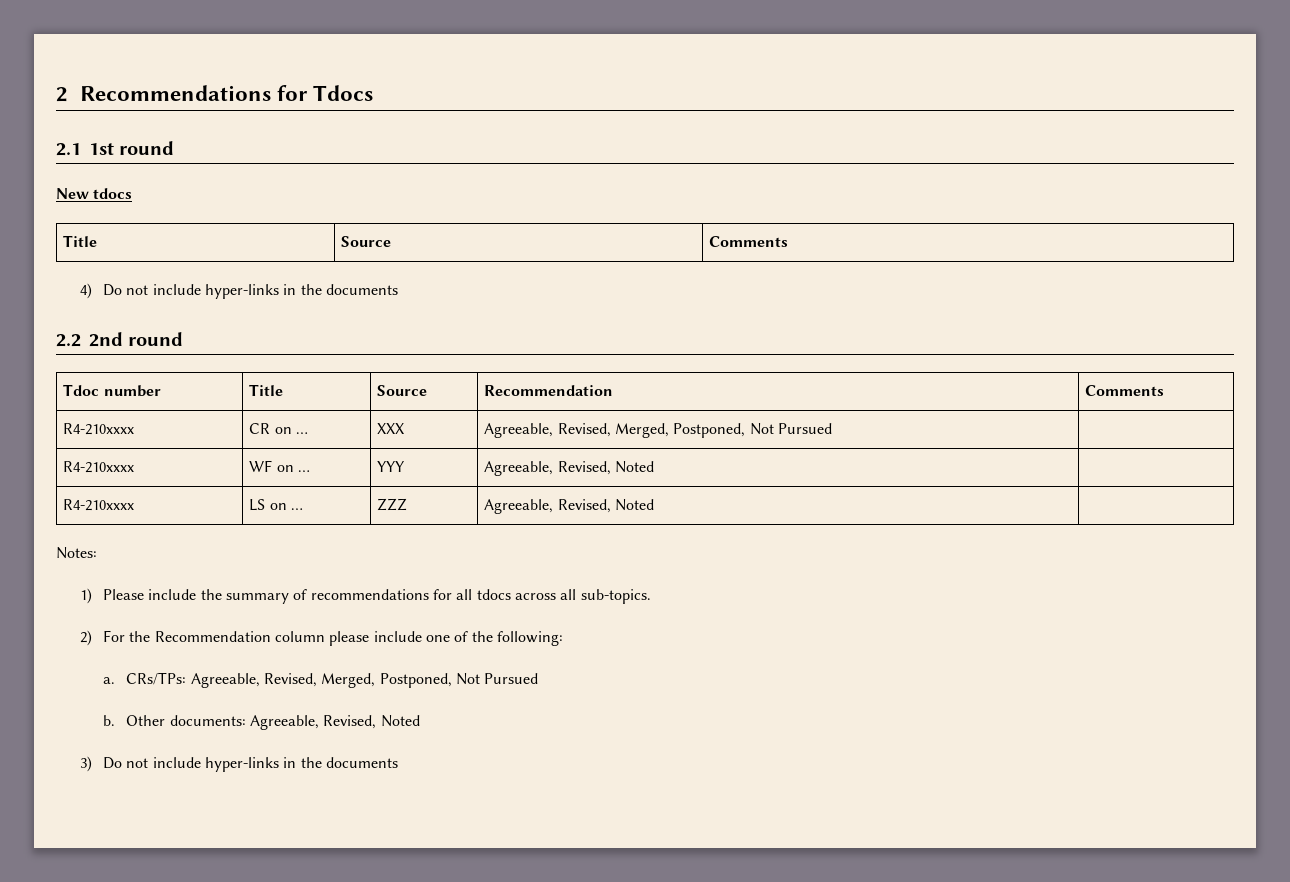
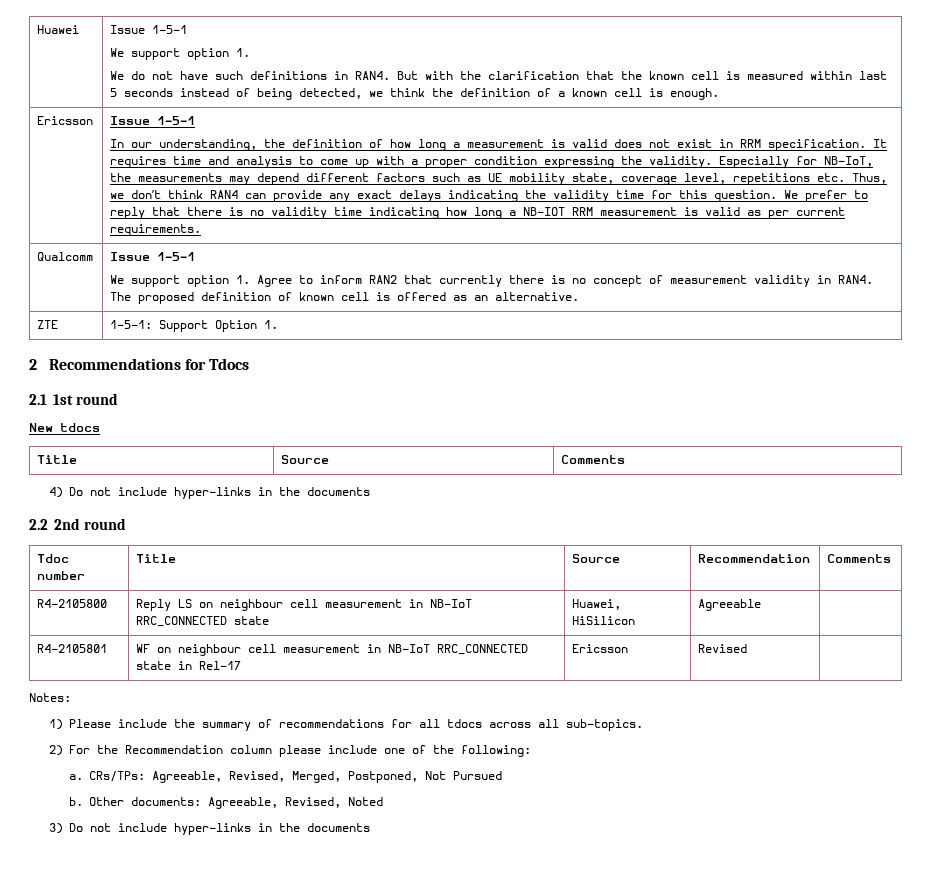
(56, 94) none -> [37,25,80,34] [110,25,188,34] [110,48,251,60] [110,71,888,80] [110,88,720,100] [37,116,94,125] [110,116,196,125] [110,139,888,151] [110,156,874,168] [110,173,888,185] [110,190,869,202] [110,207,846,219] [110,224,202,236] [37,252,94,261] [110,252,196,261] [110,275,874,287] [110,292,580,304] [37,320,59,329] [110,320,279,332] Huawei | Issue 1-5-1 // We support option 1. // We do not have such definitions in RAN4. But with the clarification that the known cell is measured within last 5 seconds instead of being detected, we think the definition of a known cell is enough. // Ericsson | Issue 1-5-1 // In our understanding, the definition of how long a measurement is valid does not exist in RRM specification. It requires time and analysis to come up with a proper condition expressing the validity. Especially for NB-IoT, the measurements may depend different factors such as UE mobility state, coverage level, repetitions etc. Thus, we don’t think RAN4 can provide any exact delays indicating the validity time for this question. We prefer to reply that there is no validity time indicating how long a NB-IOT RRM measurement is valid as per current requirements. // Qualcomm | Issue 1-5-1 // We support option 1. Agree to inform RAN2 that currently there is no concept of measurement validity in RAN4. The proposed definition of known cell is offered as an alternative. // ZTE | 1-5-1: Support Option 1. //
[63,423,135,435] [249,423,309,434] [377,423,406,434] [484,423,833,438] [63,461,135,473] [249,460,311,472] [377,461,406,472] [484,461,655,476] [63,499,135,511] [249,499,304,511] [377,498,408,511] [484,499,655,514] R4-210xxxx | CR on … | XXX | Agreeable, Revised, Merged, Postponed, Not Pursued | // R4-210xxxx | WF on … | YYY | Agreeable, Revised, Noted | // R4-210xxxx | LS on … | ZZZ | Agreeable, Revised, Noted -> [37,599,108,608] [136,599,473,611] [136,616,270,627] [572,599,622,610] [572,616,636,625] [698,599,762,611] [37,644,108,653] [136,644,529,656] [136,661,242,670] [572,644,629,653] [698,644,748,653] R4-2105800 | Reply LS on neighbour cell measurement in NB-IoT RRC_CONNECTED state | Huawei, HiSilicon | Agreeable | // R4-2105801 | WF on neighbour cell measurement in NB-IoT RRC_CONNECTED state in Rel-17 | Ericsson | Revised

